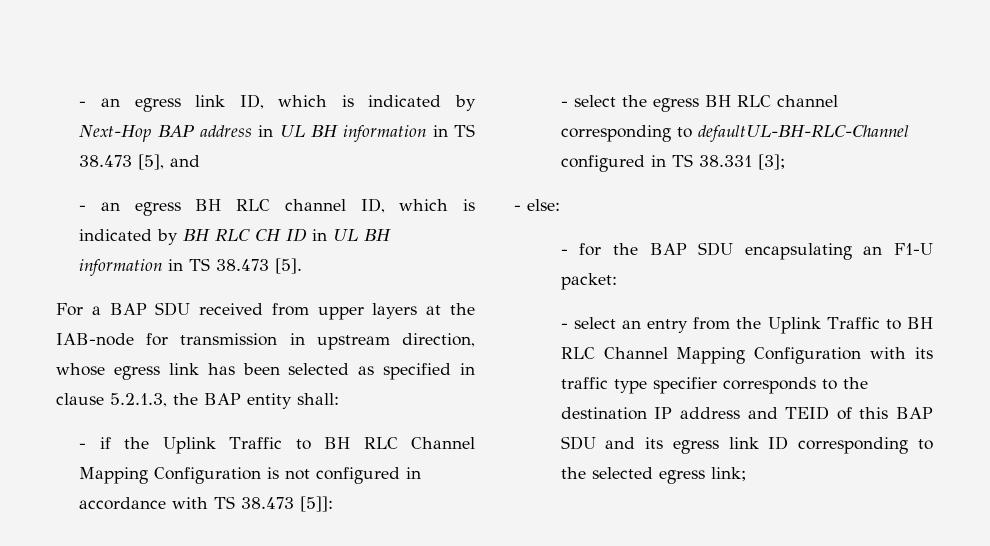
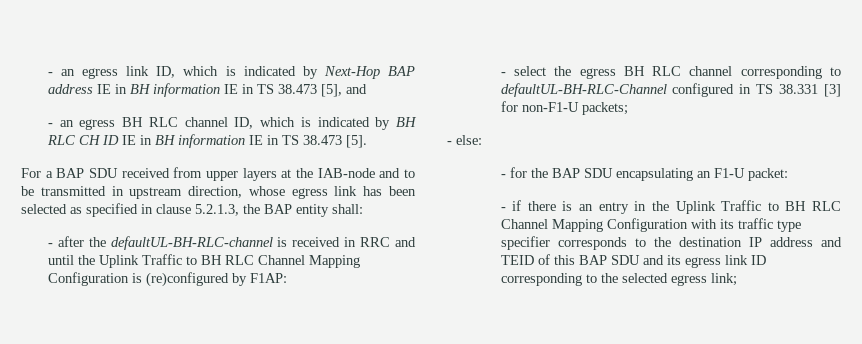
[258,125,427,142] in UL BH information -> [96,83,238,97] IE in BH information IE
[312,229,392,242] [79,259,163,276] in UL BH information -> [121,134,263,148] IE in BH information IE
[146,333,278,346] for transmission -> [379,168,416,178] [21,186,106,196] and to be transmitted
[99,437,111,449] if -> [57,236,416,250] [47,255,74,265] after the defaultUL-BH-RLC-channel is received in RRC and until
[285,467,422,484] [79,496,334,512] not configured in accordance with TS 38.473 [5]]: -> [145,272,287,287] (re)configured by F1AP:
[757,154,785,170] [3]; -> [824,84,842,97] [500,101,628,115] [3] for non-F1-U packets;
[573,317,616,329] select -> [512,200,573,211] if there is
[693,317,731,330] from -> [634,201,647,211] in

